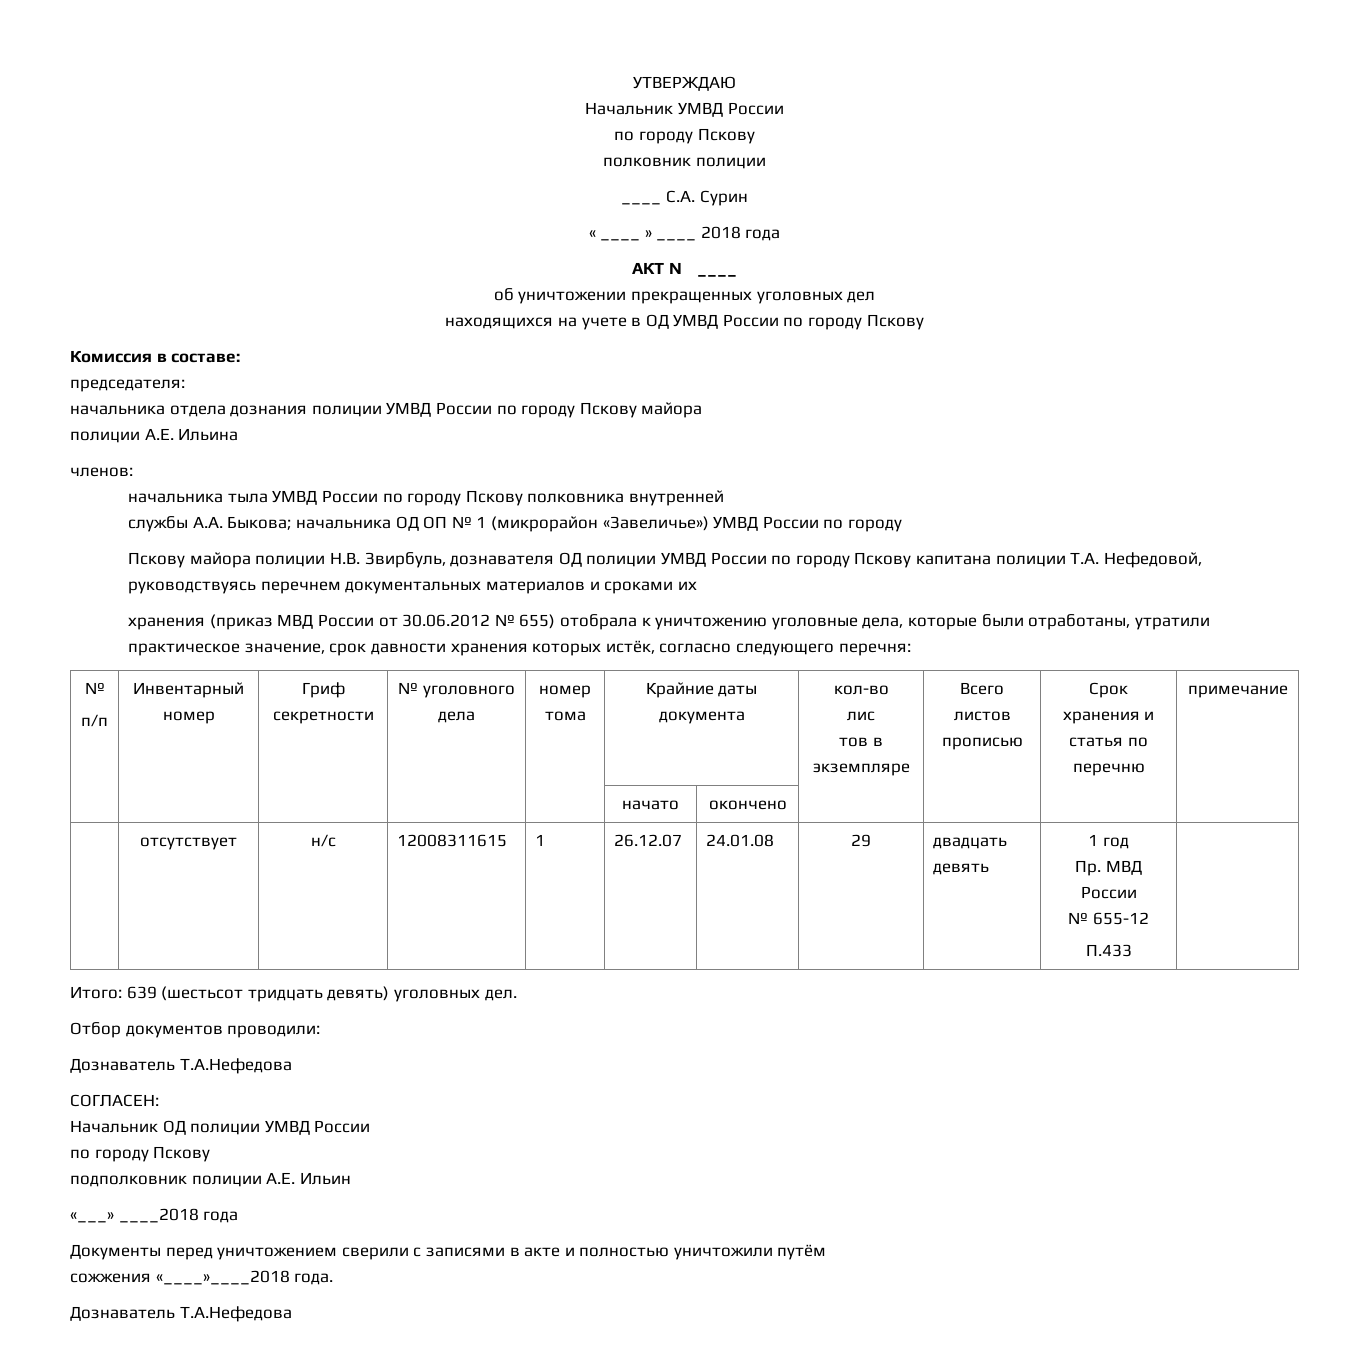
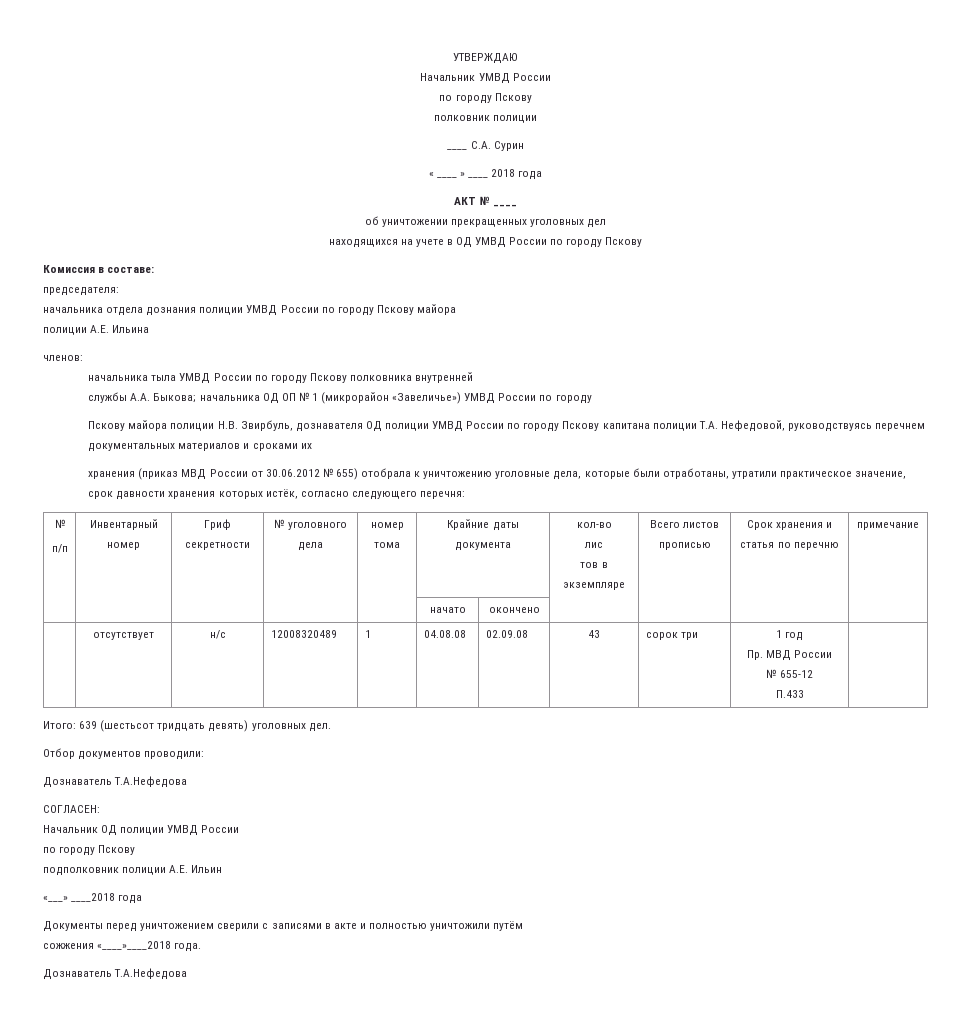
[397,834,508,847] [535,834,546,846] [614,834,683,847] [706,834,775,847] [851,834,871,847] [933,837,1008,849] [933,863,990,875] 12008311615 | 1 | 26.12.07 | 24.01.08 | 29 | двадцать девять -> [270,630,337,638] [364,630,371,638] [423,630,466,638] [485,630,528,638] [588,630,600,638] [645,632,698,640] 12008320489 | 1 | 04.08.08 | 02.09.08 | 43 | сорок три

